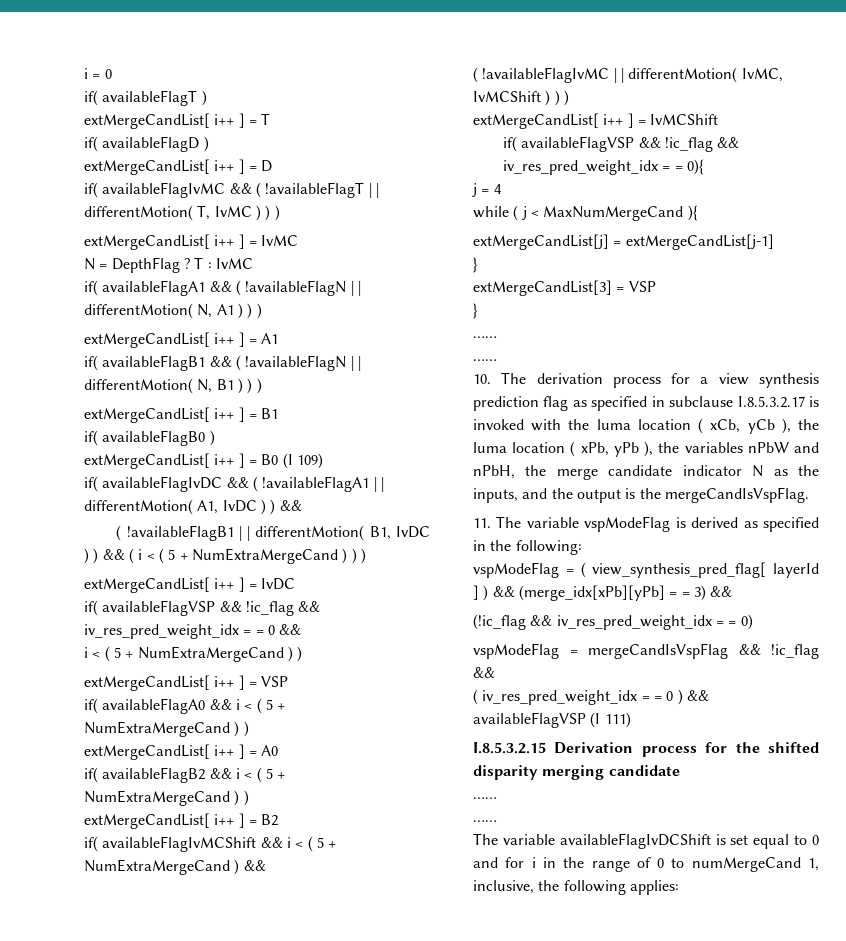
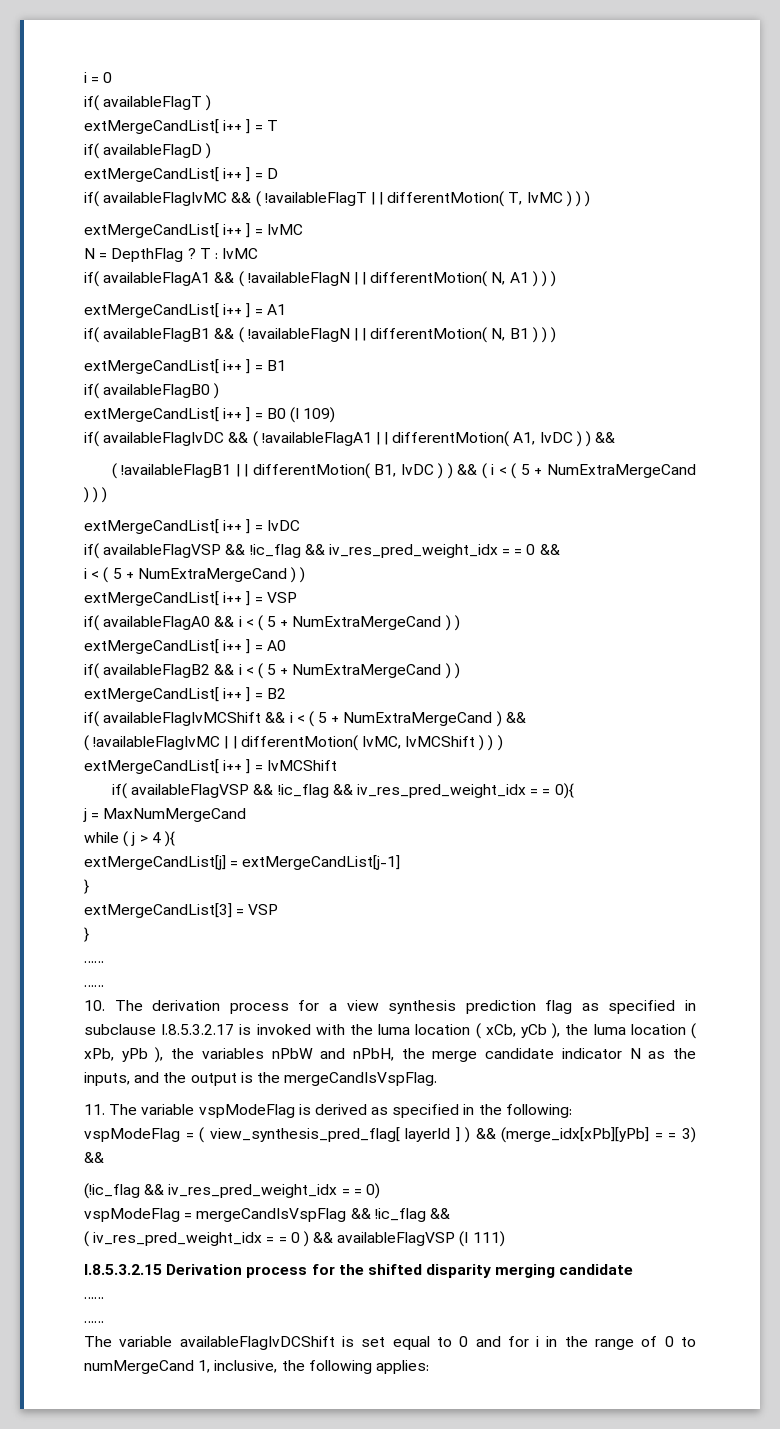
[493,184,502,194] 4 -> [103,808,247,822] MaxNumMergeCand
[530,206,684,221] < MaxNumMergeCand -> [139,832,161,843] > 4

